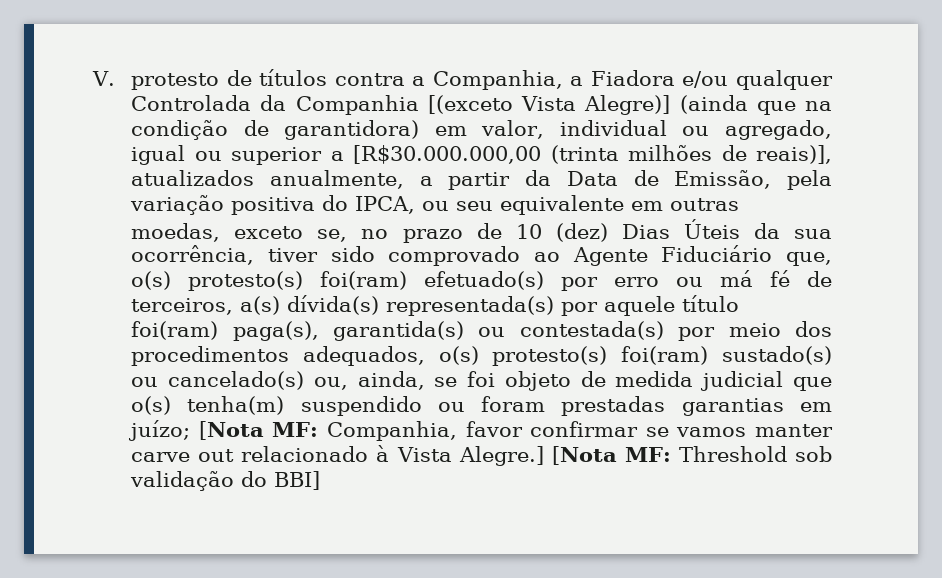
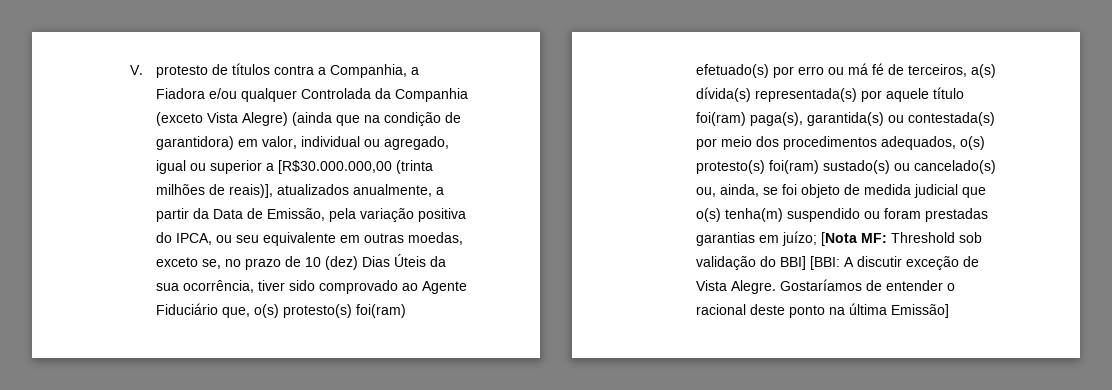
[427,95,671,115] [(exceto Vista Alegre)] -> [156,112,289,126] (exceto Vista Alegre)
[326,421,833,441] [131,445,671,466] Companhia, favor confirmar se vamos manter carve out relacionado à Vista Alegre.] [Nota MF: -> (888, 238) none
(321, 480) none -> [810,256,980,270] [696,279,956,294] [696,303,950,318] [BBI: A discutir exceção de Vista Alegre. Gostaríamos de entender o racional deste ponto na última Emissão]

